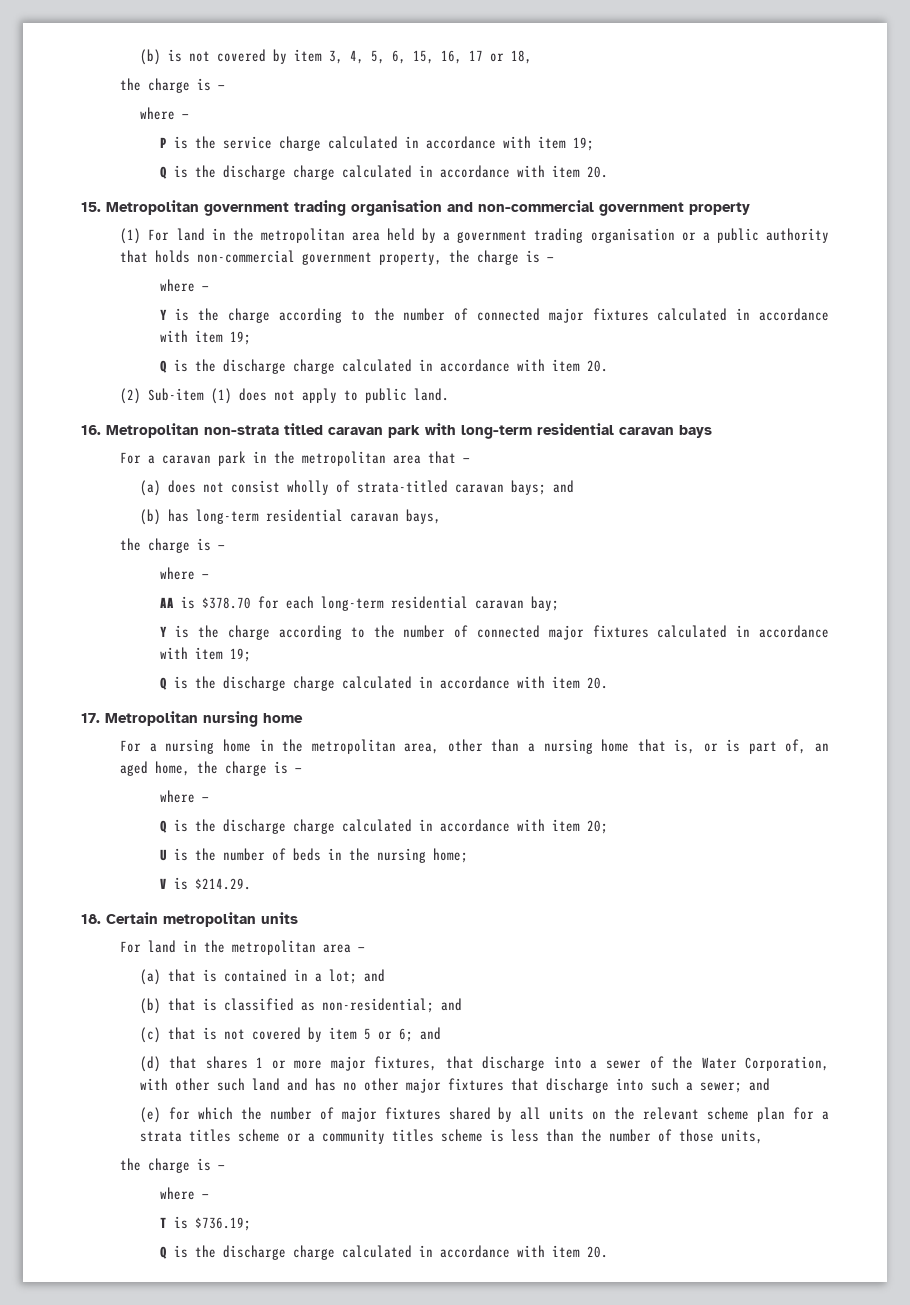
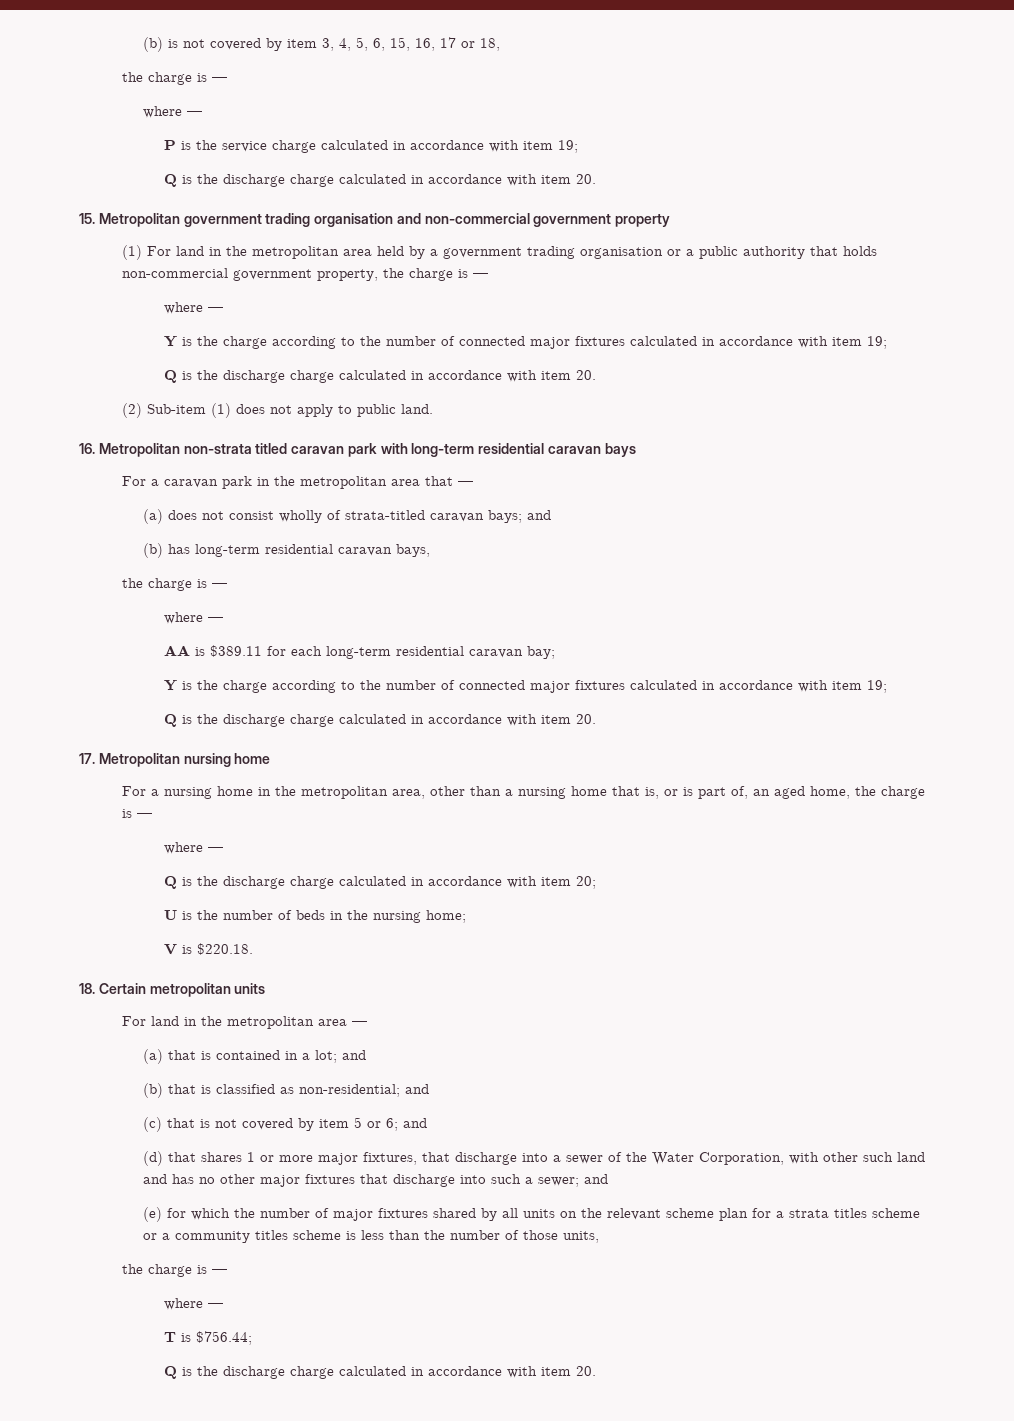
[201,597,251,609] $378.70 -> [210,645,263,657] $389.11
[194,878,251,890] $214.29. -> [197,943,254,955] $220.18.
[194,1217,251,1231] $736.19; -> [196,1331,253,1345] $756.44;

